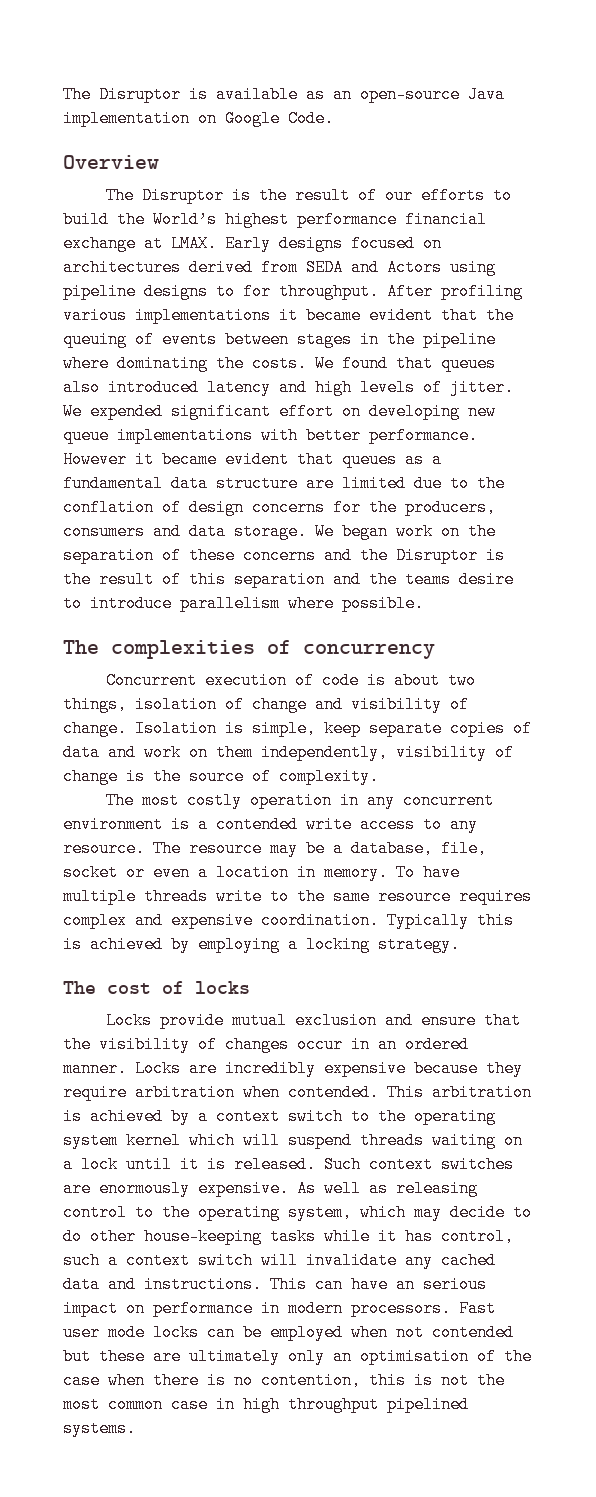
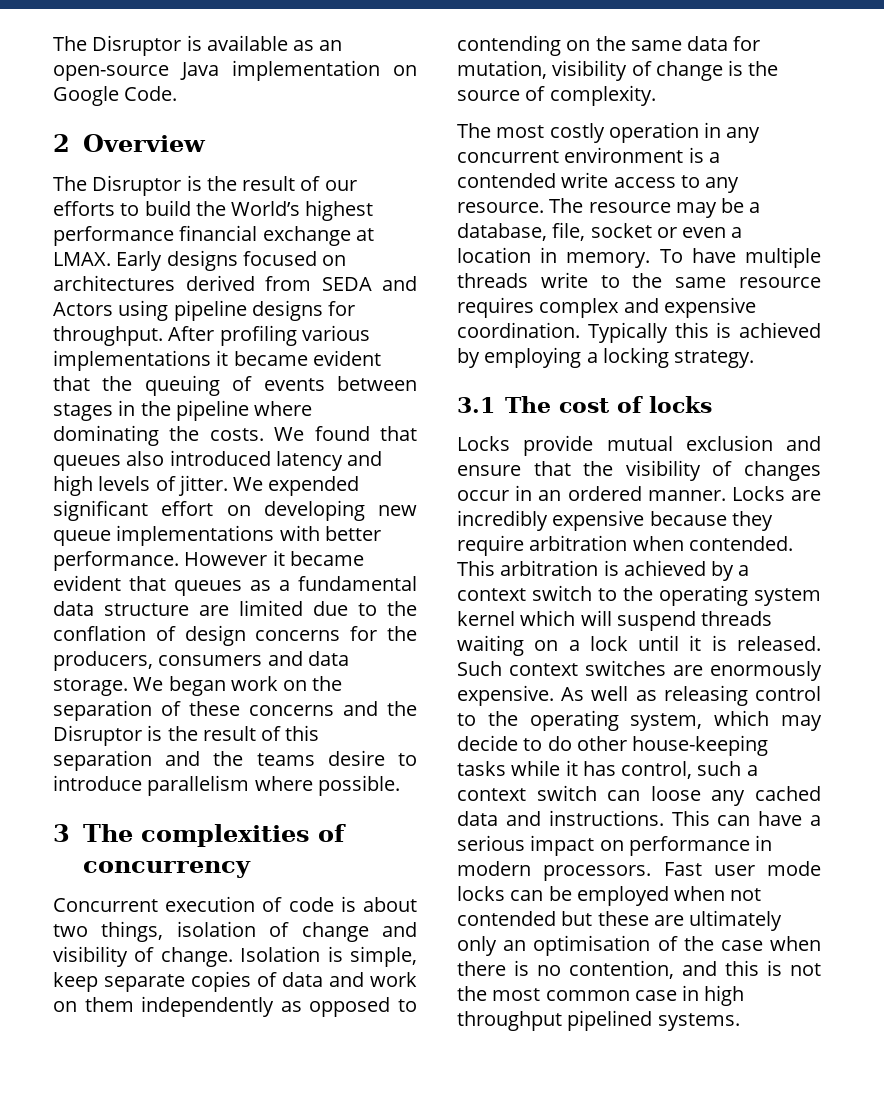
(334, 118) none -> [53,134,70,152] 2
[216,283,235,300] to -> (323, 310) none
(424, 603) none -> [53,824,70,842] 3
[261,744,388,761] independently, -> [141,996,417,1017] [457,35,761,56] [457,60,547,79] independently as opposed to contending on the same data for mutation,
(460, 944) none -> [457,397,495,413] 3.1
[261,1252,397,1269] will invalidate -> [607,786,701,801] can loose
[396,1276,415,1293] an -> [810,815,821,826] a
(361, 1380) none -> [682,961,717,976] and

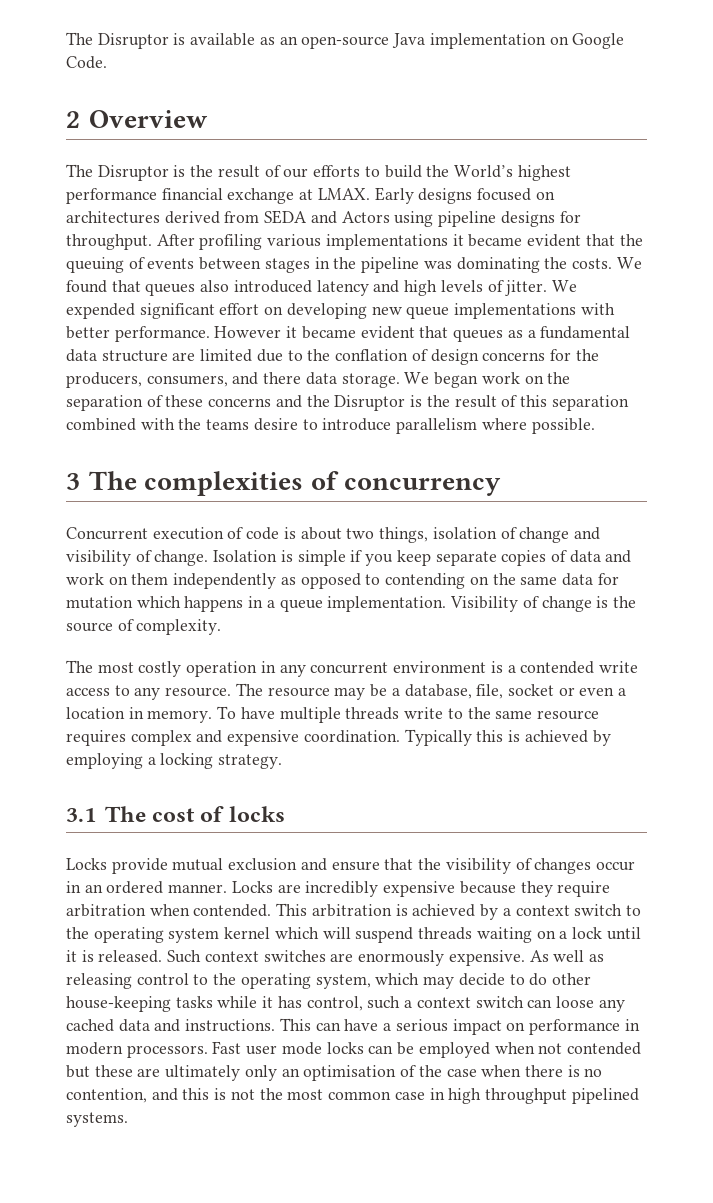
[254,401,313,416] where -> [423,261,452,269] was
[158,651,303,666] consumers and -> [146,372,302,387] consumers, and there
[165,751,201,766] and -> [66,418,175,431] combined with
[350,946,417,967] simple, -> [297,550,394,566] simple if you
[457,60,628,81] mutation, visibility -> [66,596,519,612] mutation which happens in a queue implementation. Visibility

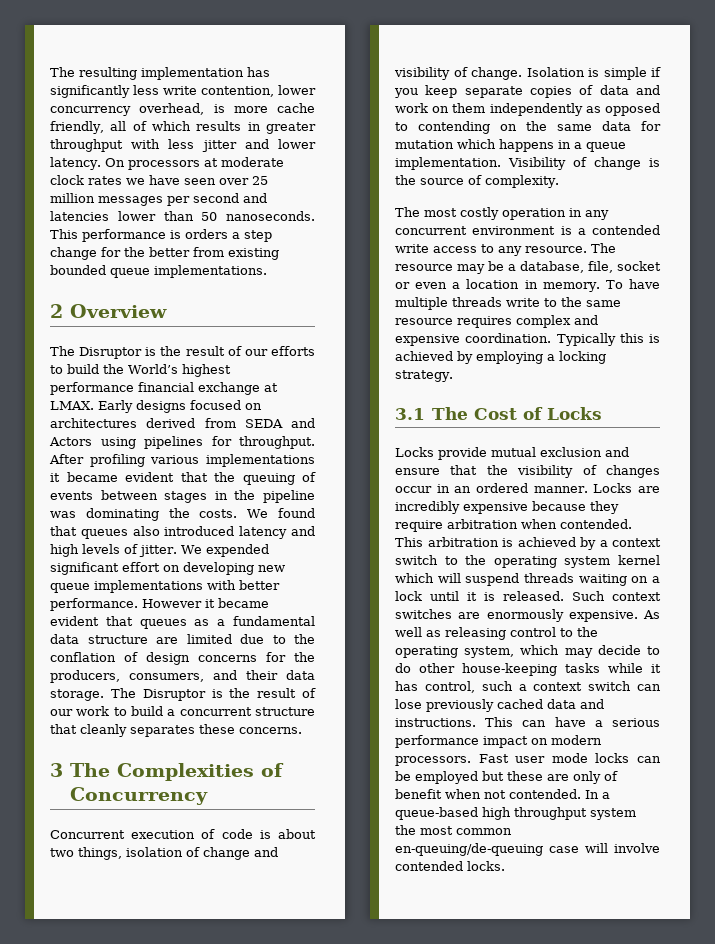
[66,32,625,49] [66,56,107,69] The Disruptor is available as an open-source Java implementation on Google Code. -> [50,67,270,80] [50,85,316,98] [50,103,315,116] [50,121,316,134] [50,139,316,152] [50,157,284,170] [50,175,268,185] [50,193,267,206] [50,211,315,221] [50,229,272,242] [50,247,279,260] [50,265,267,278] The resulting implementation has significantly less write contention, lower concurrency overhead, is more cache friendly, all of which results in greater throughput with less jitter and lower latency. On processors at moderate clock rates we have seen over 25 million messages per second and latencies lower than 50 nanoseconds. This performance is orders a step change for the better from existing bounded queue implementations.
[438,211,555,227] pipeline designs -> [144,436,203,449] pipelines
[263,372,302,384] there -> [246,670,278,680] their
[404,372,571,388] [66,395,629,411] [66,418,595,434] We began work on the separation of these concerns and the Disruptor is the result of this separation combined with the teams desire to introduce parallelism where possible. -> [110,688,317,701] [50,706,315,716] [50,724,302,737] The Disruptor is the result of our work to build a concurrent structure that cleanly separates these concerns.
[144,471,502,496] complexities of concurrency -> [117,763,285,781] [70,787,209,805] Complexities of Concurrency
[152,806,285,822] cost of locks -> [473,407,602,420] Cost of Locks
[555,996,625,1012] loose any -> [395,699,494,712] lose previously
(448, 1025) none -> [395,735,479,748] performance
[528,1019,640,1035] performance in -> (548, 741) none
[494,1042,641,1055] [66,1065,603,1081] [66,1088,639,1104] [66,1112,128,1127] when not contended but these are ultimately only an optimisation of the case when there is no contention, and this is not the most common case in high throughput pipelined systems. -> [482,771,618,784] [395,789,610,799] [395,807,636,820] [395,825,512,835] [395,843,660,856] [395,861,505,871] but these are only of benefit when not contended. In a queue-based high throughput system the most common en-queuing/de-queuing case will involve contended locks.

